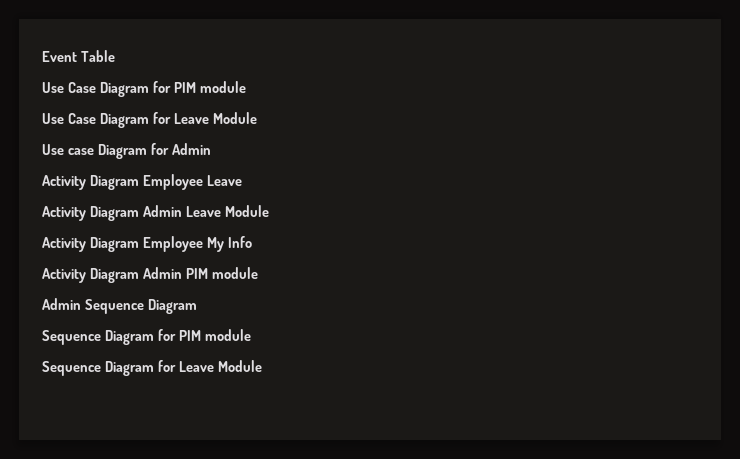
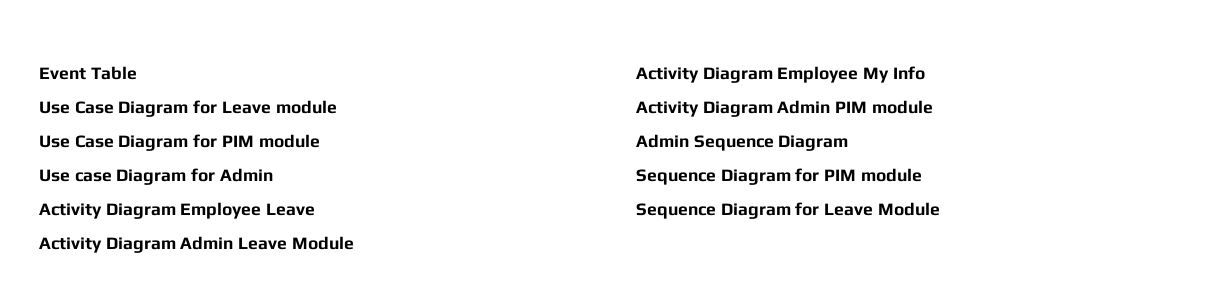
[173,82,196,93] PIM -> [221,101,271,114] Leave
[173,112,257,124] Leave Module -> [221,134,320,148] PIM module

